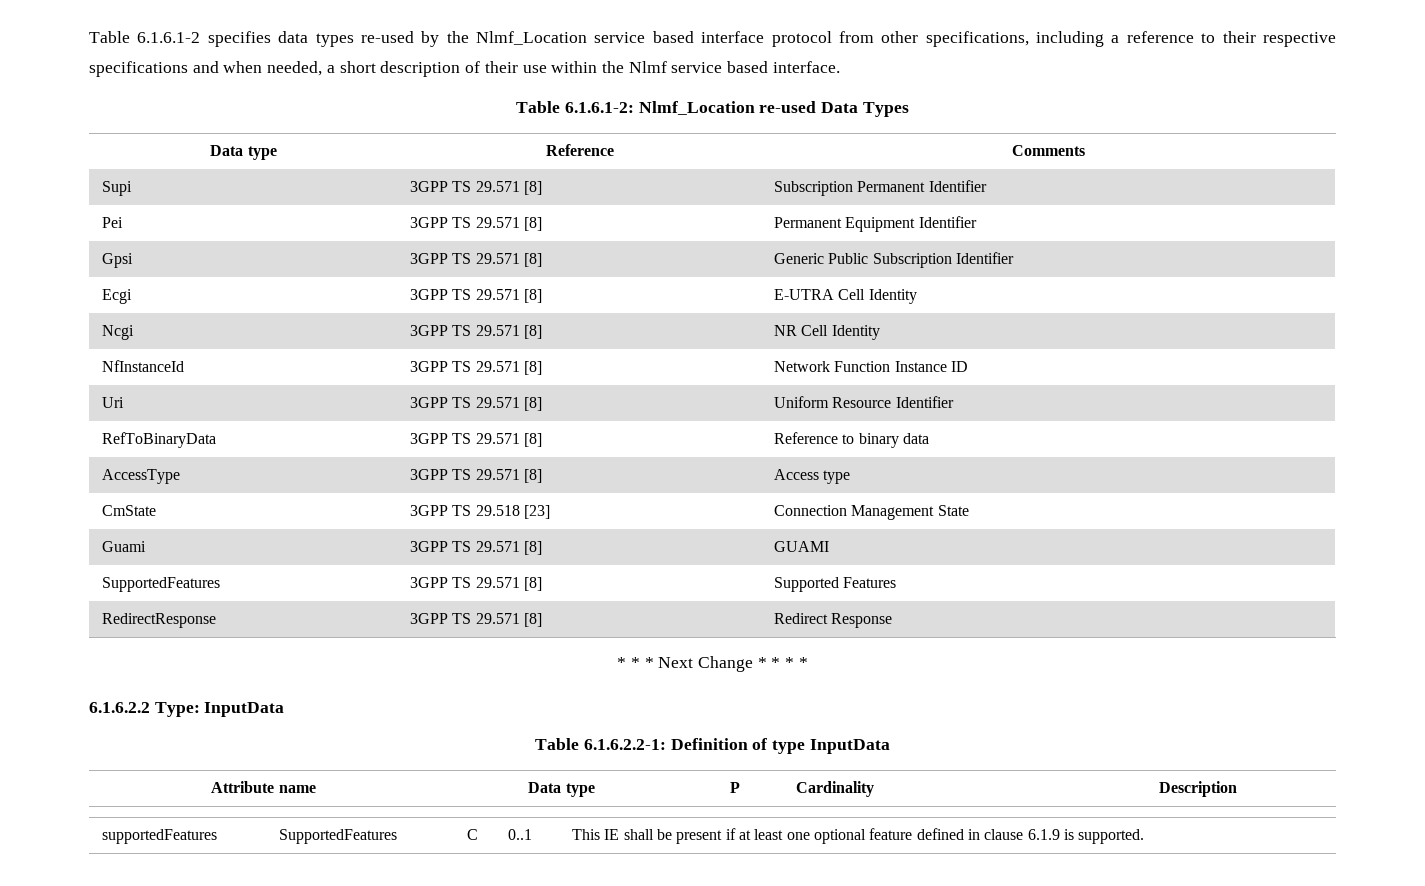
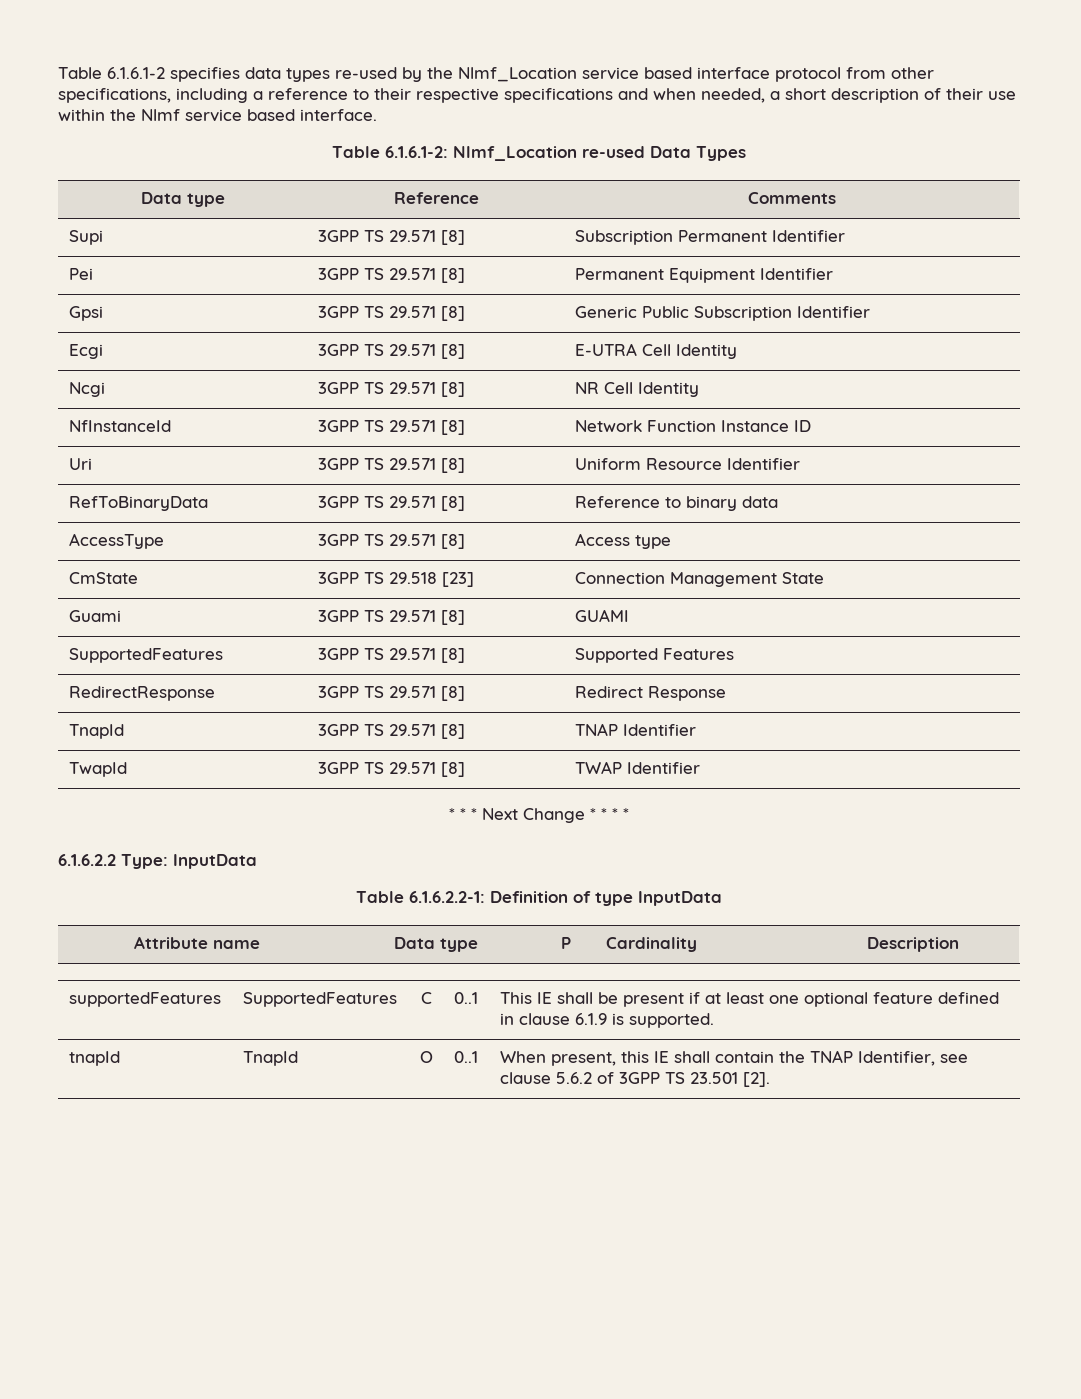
(893, 620) none -> [68,724,124,739] [317,724,465,739] [574,723,696,736] [68,762,127,777] [317,762,465,777] [574,761,700,774] // TnapId | 3GPP TS 29.571 [8] | TNAP Identifier // TwapId | 3GPP TS 29.571 [8] | TWAP Identifier
(1145, 836) none -> [68,1051,120,1066] [242,1051,298,1066] [419,1051,433,1063] [453,1051,478,1063] [499,1050,968,1066] [499,1072,770,1087] // tnapId | TnapId | O | 0..1 | When present, this IE shall contain the TNAP Identifier, see clause 5.6.2 of 3GPP TS 23.501 [2].

